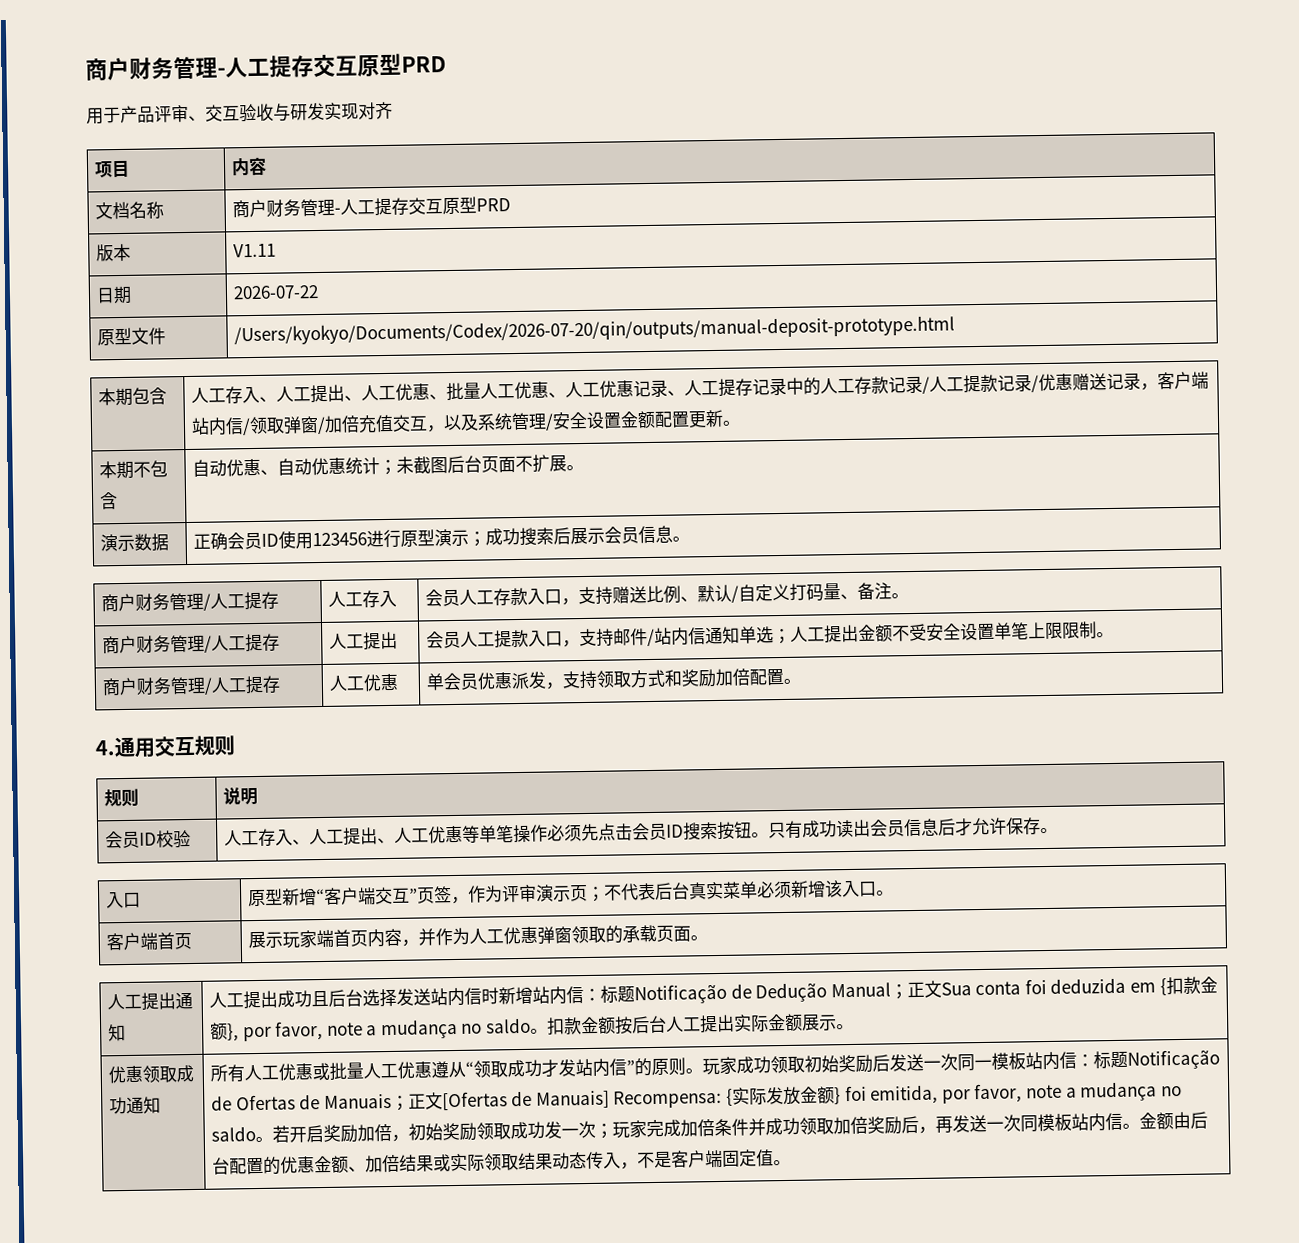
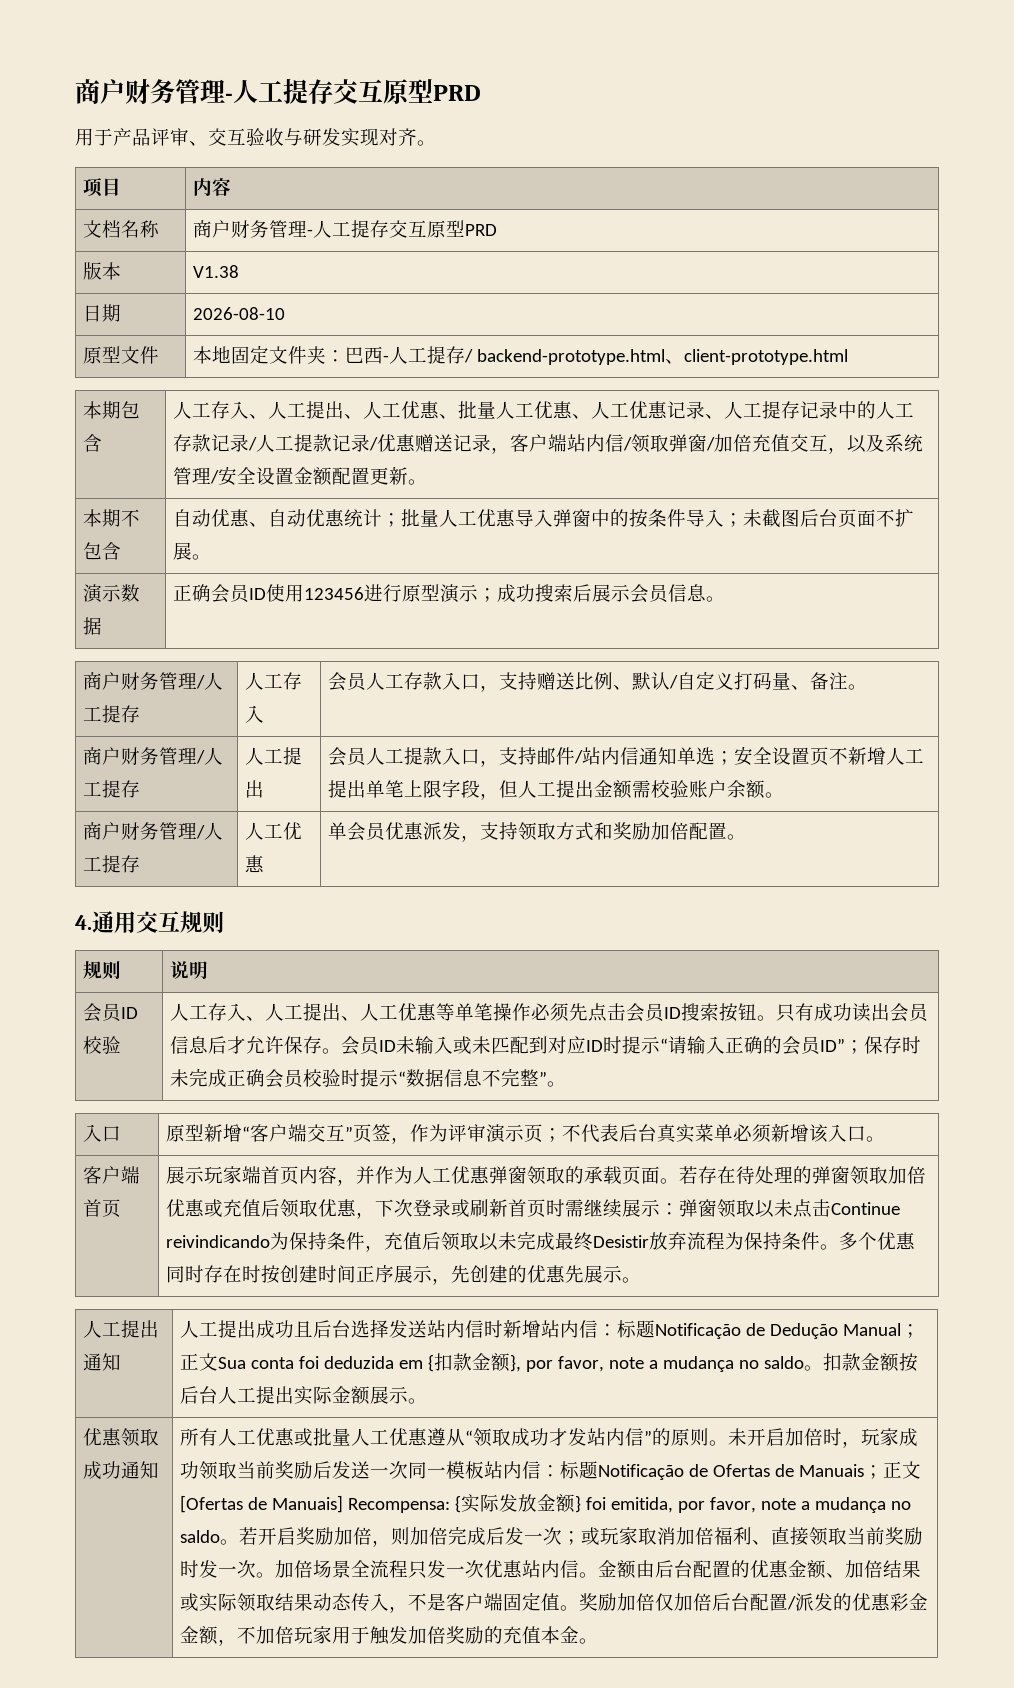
(393, 110) none -> [417,140,436,146] 。
[232,243,276,258] V1.11 -> [192,265,239,278] V1.38
[232,284,319,300] 2026-07-22 -> [192,307,285,320] 2026-08-10
[233,315,955,346] /Users/kyokyo/Documents/Codex/2026-07-20/qin/outputs/manual-deposit-prototype.html -> [192,345,848,365] 本地固定文件夹：巴西-人工提存/ backend-prototype.html、client-prototype.html
(397, 467) none -> [400,509,743,528] 批量人工优惠导入弹窗中的按条件导入；
[789,621,1097,644] 人工提出金额不受安全设置单笔上限限制 -> [733,746,924,766] [327,779,765,800] 安全设置页不新增人工提出单笔上限字段，但人工提出金额需校验账户余额
(1058, 830) none -> [340,1036,921,1055] [169,1068,566,1088] 会员ID未输入或未匹配到对应ID时提示“请输入正确的会员ID”；保存时未完成正确会员校验时提示“数据信息不完整”。
(708, 938) none -> [678,1166,926,1185] [165,1199,900,1219] [165,1231,916,1252] [165,1265,641,1285] 若存在待处理的弹窗领取加倍优惠或充值后领取优惠，下次登录或刷新首页时需继续展示：弹窗领取以未点击Continue reivindicando为保持条件，充值后领取以未完成最终Desistir放弃流程为保持条件。多个优惠同时存在时按创建时间正序展示，先创建的优惠先展示。
(703, 1071) none -> [727,1428,861,1448] 未开启加倍时，
[803,1055,839,1073] 初始 -> [236,1461,275,1479] 当前
[407,1113,1072,1141] 初始奖励领取成功发一次；玩家完成加倍条件并成功领取加倍奖励后，再发送一次同模板 -> [390,1526,923,1546] [179,1560,523,1579] 则加倍完成后发一次；或玩家取消加倍福利、直接领取当前奖励时发一次。加倍场景全流程只发一次优惠
(791, 1162) none -> [578,1593,928,1611] [179,1626,598,1646] 奖励加倍仅加倍后台配置/派发的优惠彩金金额，不加倍玩家用于触发加倍奖励的充值本金。

